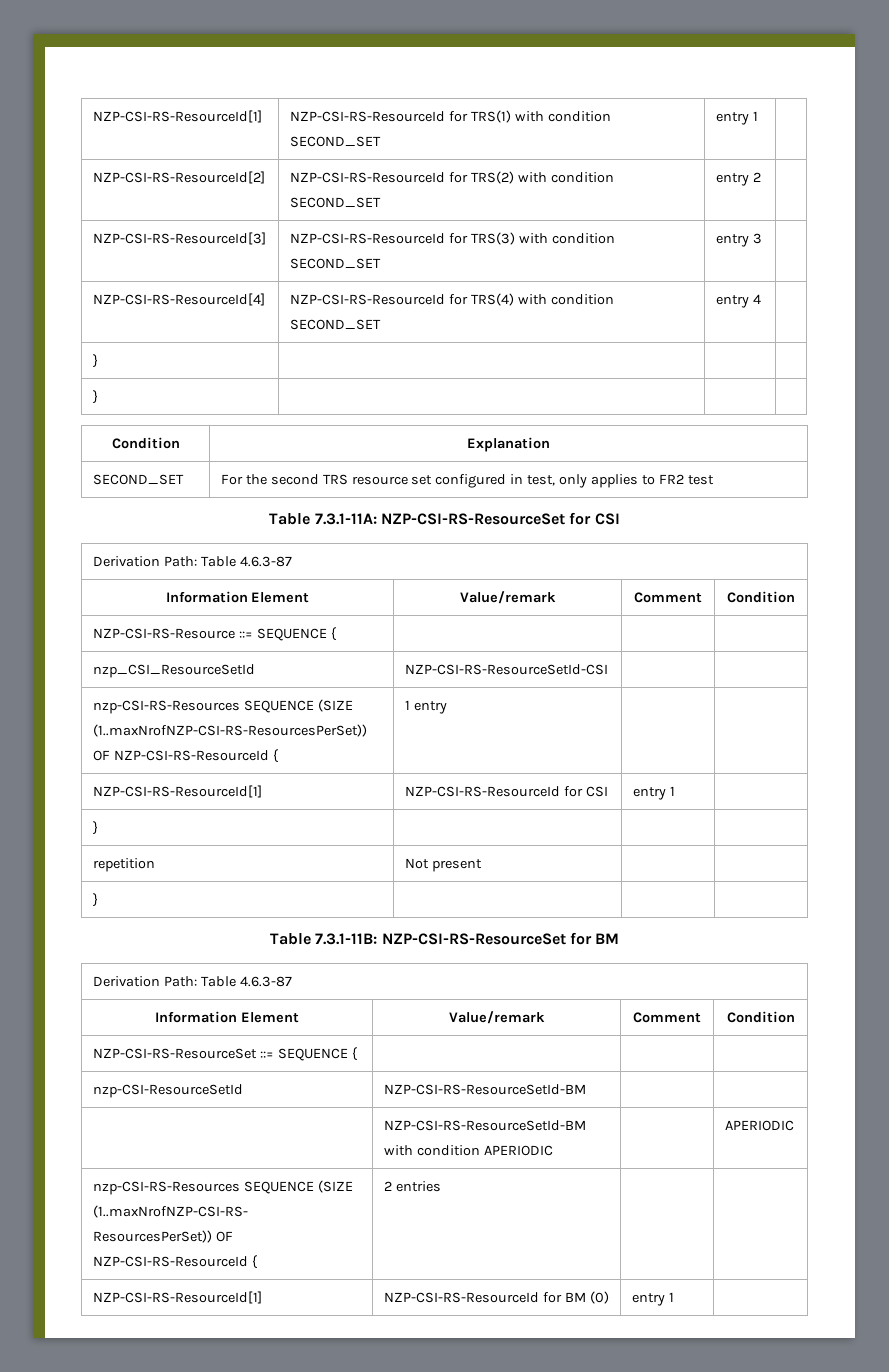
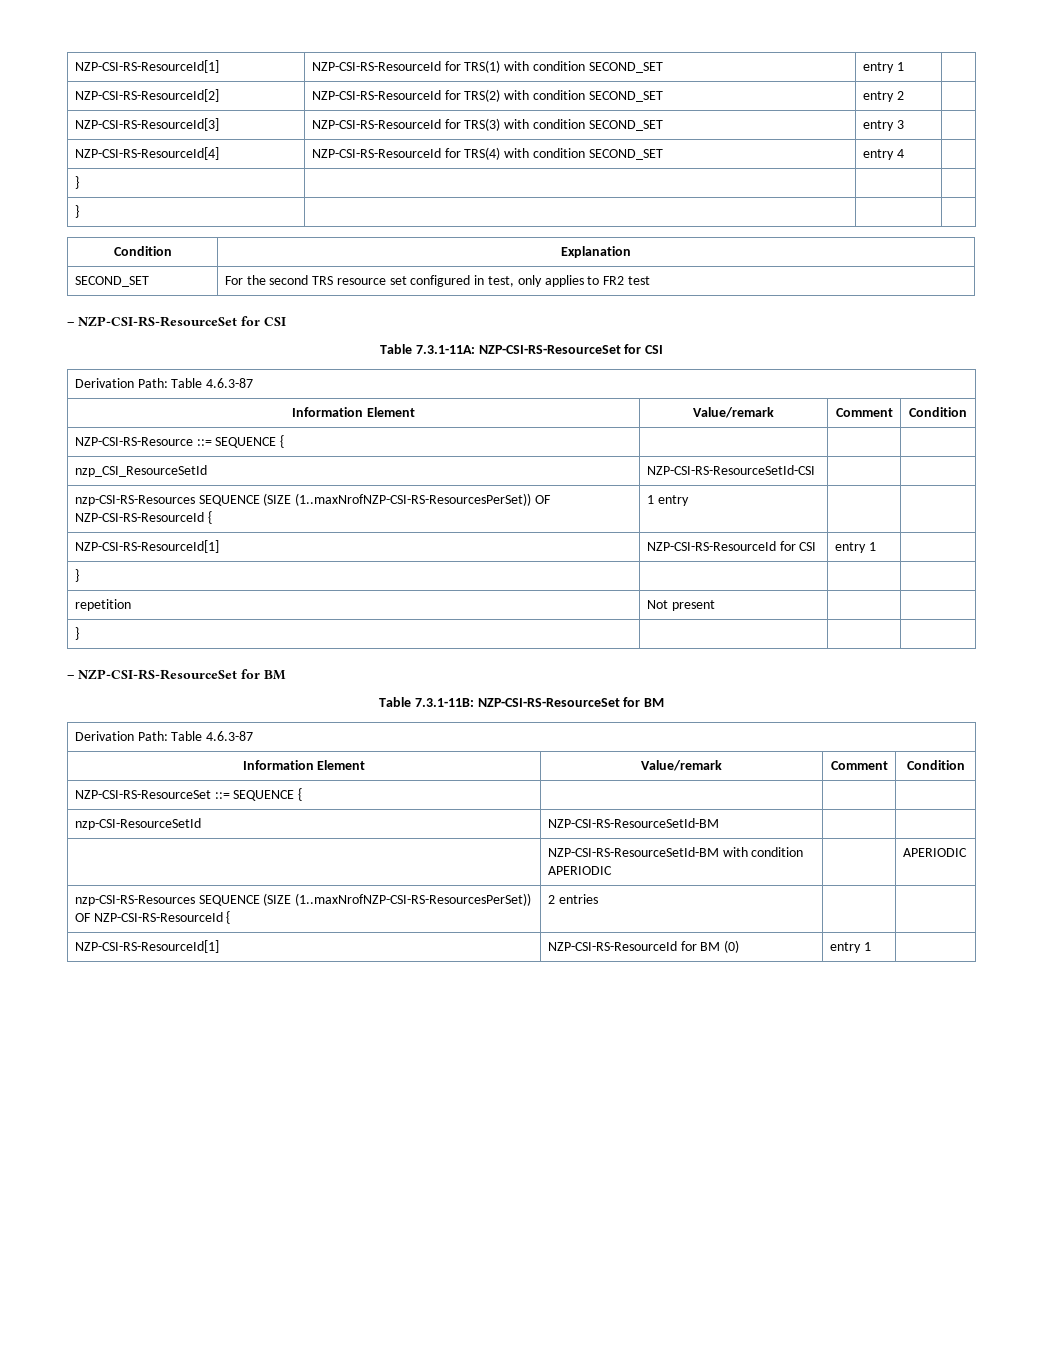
(714, 480) none -> [67,316,286,327] // – NZP-CSI-RS-ResourceSet for CSI
(98, 900) none -> [67,669,286,680] // – NZP-CSI-RS-ResourceSet for BM

